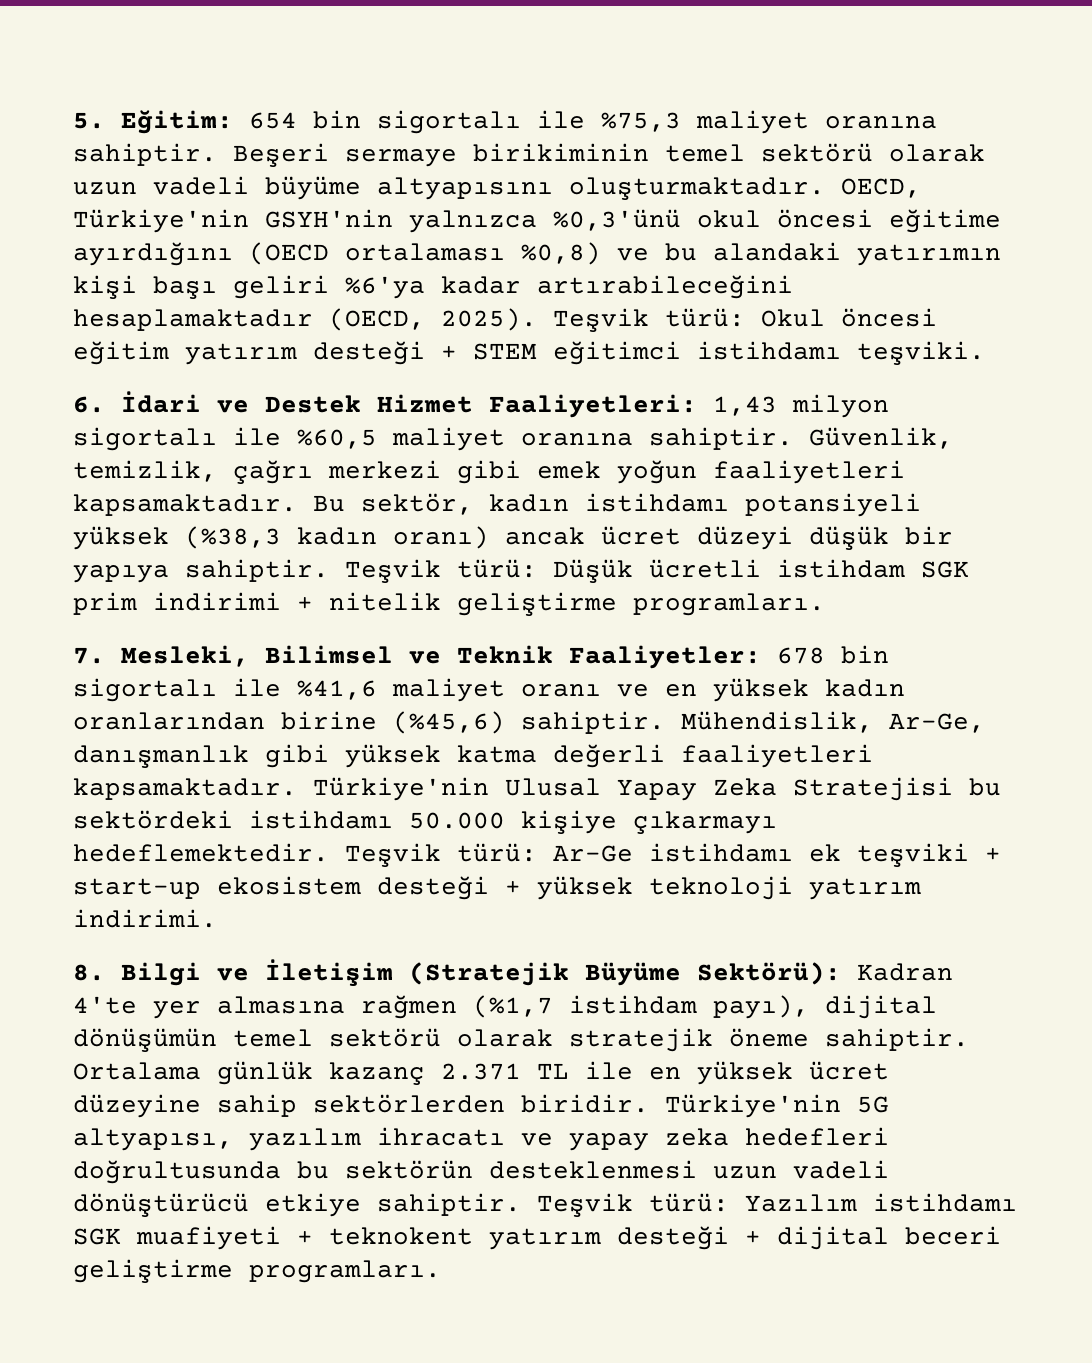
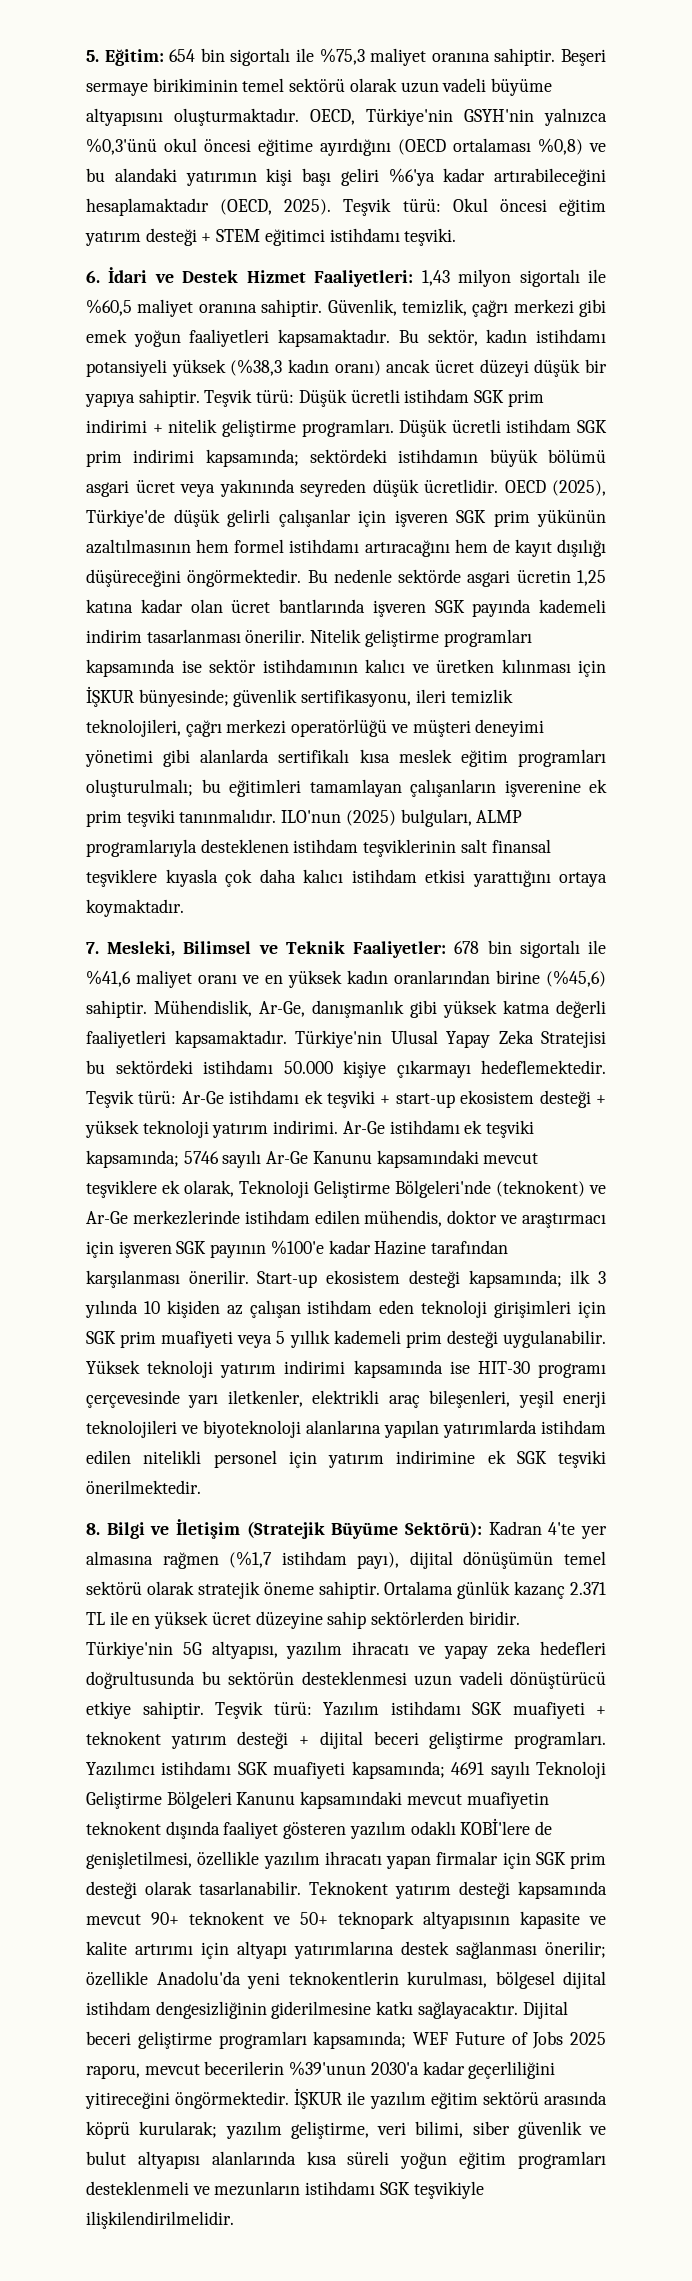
(825, 604) none -> [399,419,607,437] [86,449,606,467] [86,479,606,497] [86,509,606,527] [86,539,606,557] [86,569,606,587] [86,599,606,617] [86,629,532,647] [86,659,606,677] [86,686,513,707] [86,719,545,737] [85,749,607,767] [86,779,607,797] [86,809,523,827] [86,839,551,857] [86,869,607,887] [86,899,184,917] Düşük ücretli istihdam SGK prim indirimi kapsamında; sektördeki istihdamın büyük bölümü asgari ücret veya yakınında seyreden düşük ücretlidir. OECD (2025), Türkiye'de düşük gelirli çalışanlar için işveren SGK prim yükünün azaltılmasının hem formel istihdamı artıracağını hem de kayıt dışılığı düşüreceğini öngörmektedir. Bu nedenle sektörde asgari ücretin 1,25 katına kadar olan ücret bantlarında işveren SGK payında kademeli indirim tasarlanması önerilir. Nitelik geliştirme programları kapsamında ise sektör istihdamının kalıcı ve üretken kılınması için İŞKUR bünyesinde; güvenlik sertifikasyonu, ileri temizlik teknolojileri, çağrı merkezi operatörlüğü ve müşteri deneyimi yönetimi gibi alanlarda sertifikalı kısa meslek eğitim programları oluşturulmalı; bu eğitimleri tamamlayan çalışanların işverenine ek prim teşviki tanınmalıdır. ILO'nun (2025) bulguları, ALMP programlarıyla desteklenen istihdam teşviklerinin salt finansal teşviklere kıyasla çok daha kalıcı istihdam etkisi yarattığını ortaya koymaktadır.
(217, 918) none -> [342,1120,535,1138] [86,1150,539,1168] [86,1180,606,1198] [86,1210,607,1228] [86,1240,509,1258] [86,1270,606,1288] [85,1300,607,1318] [86,1330,606,1348] [86,1360,607,1378] [86,1390,607,1408] [86,1420,606,1438] [86,1450,606,1468] [86,1480,201,1494] Ar-Ge istihdamı ek teşviki kapsamında; 5746 sayılı Ar-Ge Kanunu kapsamındaki mevcut teşviklere ek olarak, Teknoloji Geliştirme Bölgeleri'nde (teknokent) ve Ar-Ge merkezlerinde istihdam edilen mühendis, doktor ve araştırmacı için işveren SGK payının %100'e kadar Hazine tarafından karşılanması önerilir. Start-up ekosistem desteği kapsamında; ilk 3 yılında 10 kişiden az çalışan istihdam eden teknoloji girişimleri için SGK prim muafiyeti veya 5 yıllık kademeli prim desteği uygulanabilir. Yüksek teknoloji yatırım indirimi kapsamında ise HIT-30 programı çerçevesinde yarı iletkenler, elektrikli araç bileşenleri, yeşil enerji teknolojileri ve biyoteknoloji alanlarına yapılan yatırımlarda istihdam edilen nitelikli personel için yatırım indirimine ek SGK teşviki önerilmektedir.
(441, 1271) none -> [86,1761,607,1779] [86,1791,549,1809] [86,1818,553,1839] [86,1851,606,1869] [86,1881,607,1899] [86,1911,606,1929] [86,1941,606,1959] [86,1971,606,1989] [86,2001,568,2019] [86,2031,606,2049] [86,2061,556,2079] [85,2088,607,2109] [86,2121,606,2139] [86,2151,606,2169] [86,2181,484,2199] [86,2211,234,2229] Yazılımcı istihdamı SGK muafiyeti kapsamında; 4691 sayılı Teknoloji Geliştirme Bölgeleri Kanunu kapsamındaki mevcut muafiyetin teknokent dışında faaliyet gösteren yazılım odaklı KOBİ'lere de genişletilmesi, özellikle yazılım ihracatı yapan firmalar için SGK prim desteği olarak tasarlanabilir. Teknokent yatırım desteği kapsamında mevcut 90+ teknokent ve 50+ teknopark altyapısının kapasite ve kalite artırımı için altyapı yatırımlarına destek sağlanması önerilir; özellikle Anadolu'da yeni teknokentlerin kurulması, bölgesel dijital istihdam dengesizliğinin giderilmesine katkı sağlayacaktır. Dijital beceri geliştirme programları kapsamında; WEF Future of Jobs 2025 raporu, mevcut becerilerin %39'unun 2030'a kadar geçerliliğini yitireceğini öngörmektedir. İŞKUR ile yazılım eğitim sektörü arasında köprü kurularak; yazılım geliştirme, veri bilimi, siber güvenlik ve bulut altyapısı alanlarında kısa süreli yoğun eğitim programları desteklenmeli ve mezunların istihdamı SGK teşvikiyle ilişkilendirilmelidir.

